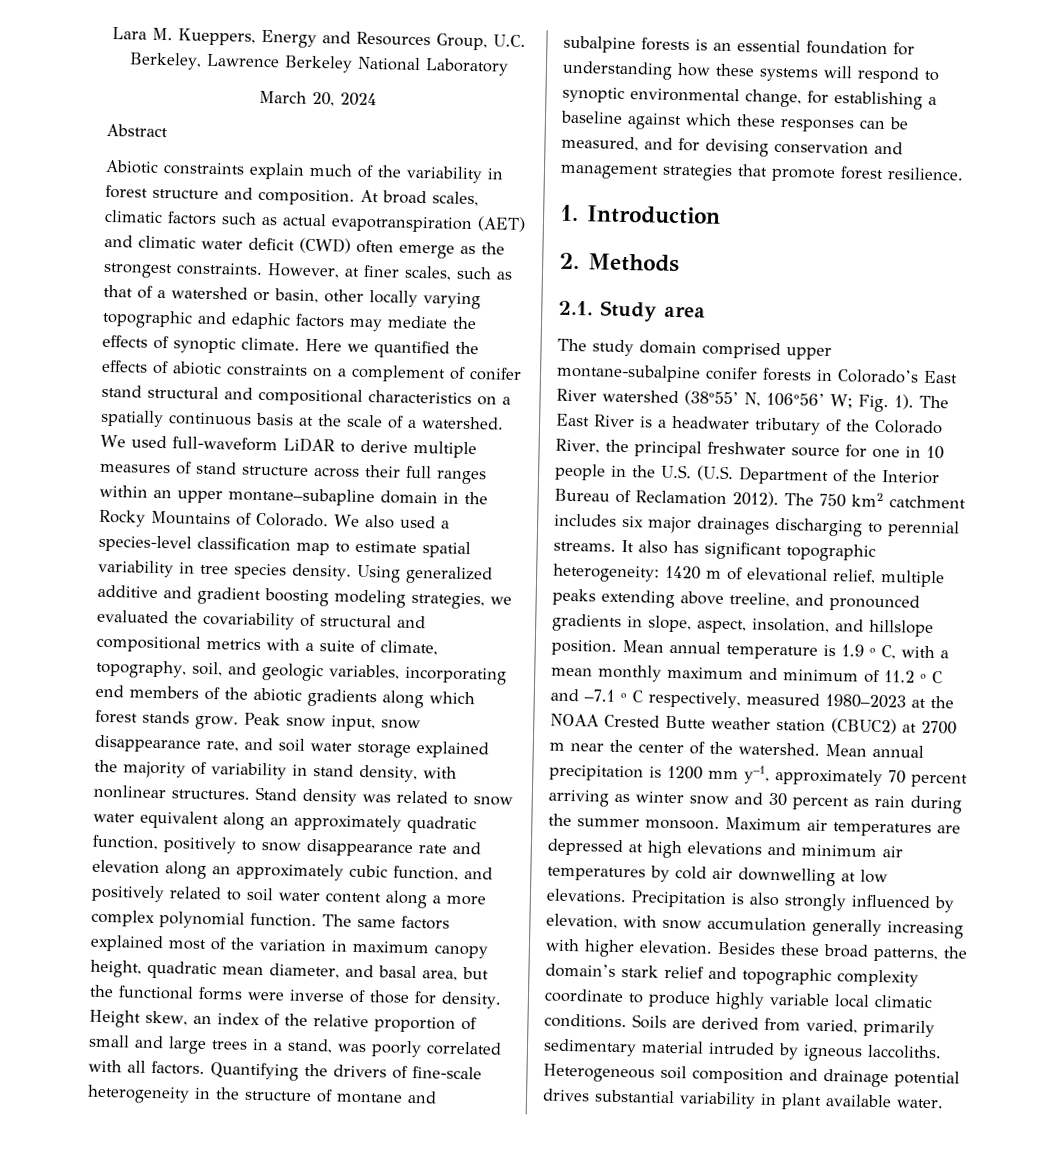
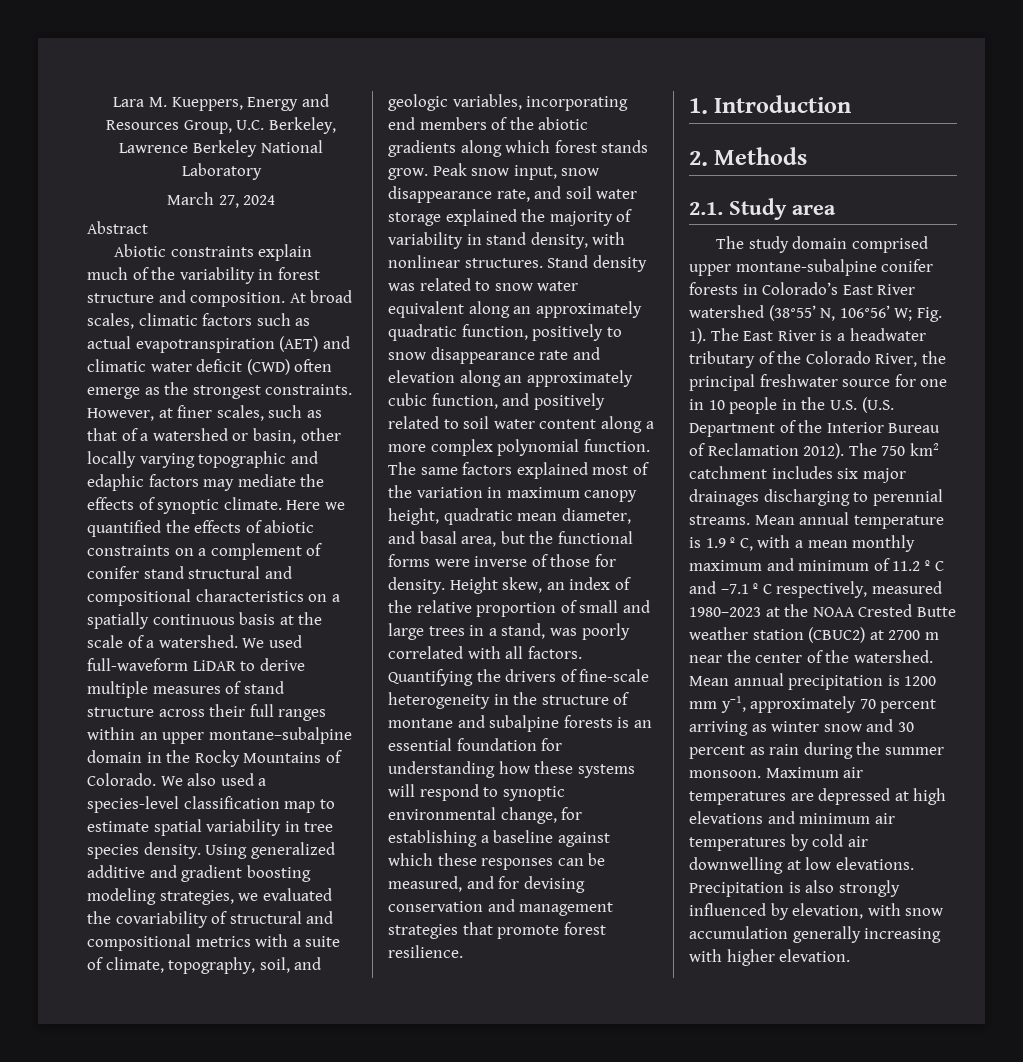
[312,91,335,107] 20, -> [218,195,239,208] 27,
[228,487,375,507] montane–subapline -> [208,727,352,744] montane–subalpine
[621,539,876,562] [553,563,945,588] [552,588,920,612] [552,613,934,638] [551,639,617,656] It also has significant topographic heterogeneity: 1420 m of elevational relief, multiple peaks extending above treeline, and pronounced gradients in slope, aspect, insolation, and hillslope position. -> (750, 520) none
[717,941,968,963] [545,963,919,987] [544,988,933,1010] [544,1013,935,1038] [543,1038,942,1062] [543,1063,960,1088] [542,1088,944,1110] Besides these broad patterns, the domain’s stark relief and topographic complexity coordinate to produce highly variable local climatic conditions. Soils are derived from varied, primarily sedimentary material intruded by igneous laccoliths. Heterogeneous soil composition and drainage potential drives substantial variability in plant available water. -> (851, 955) none

